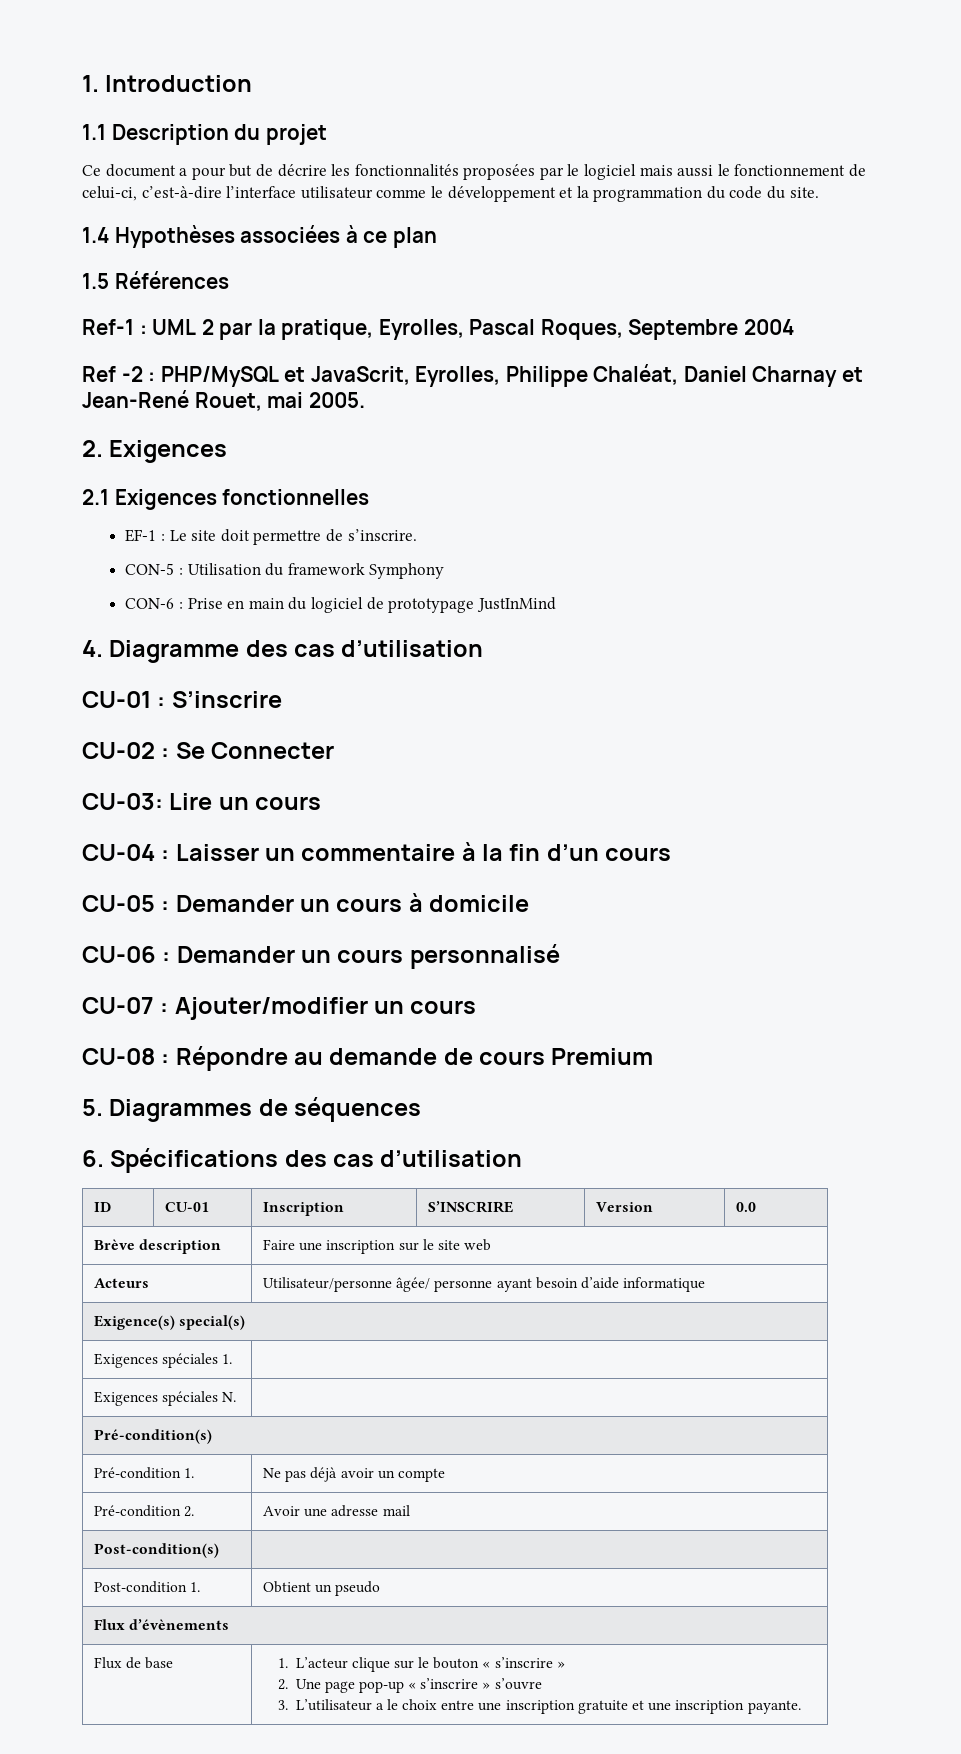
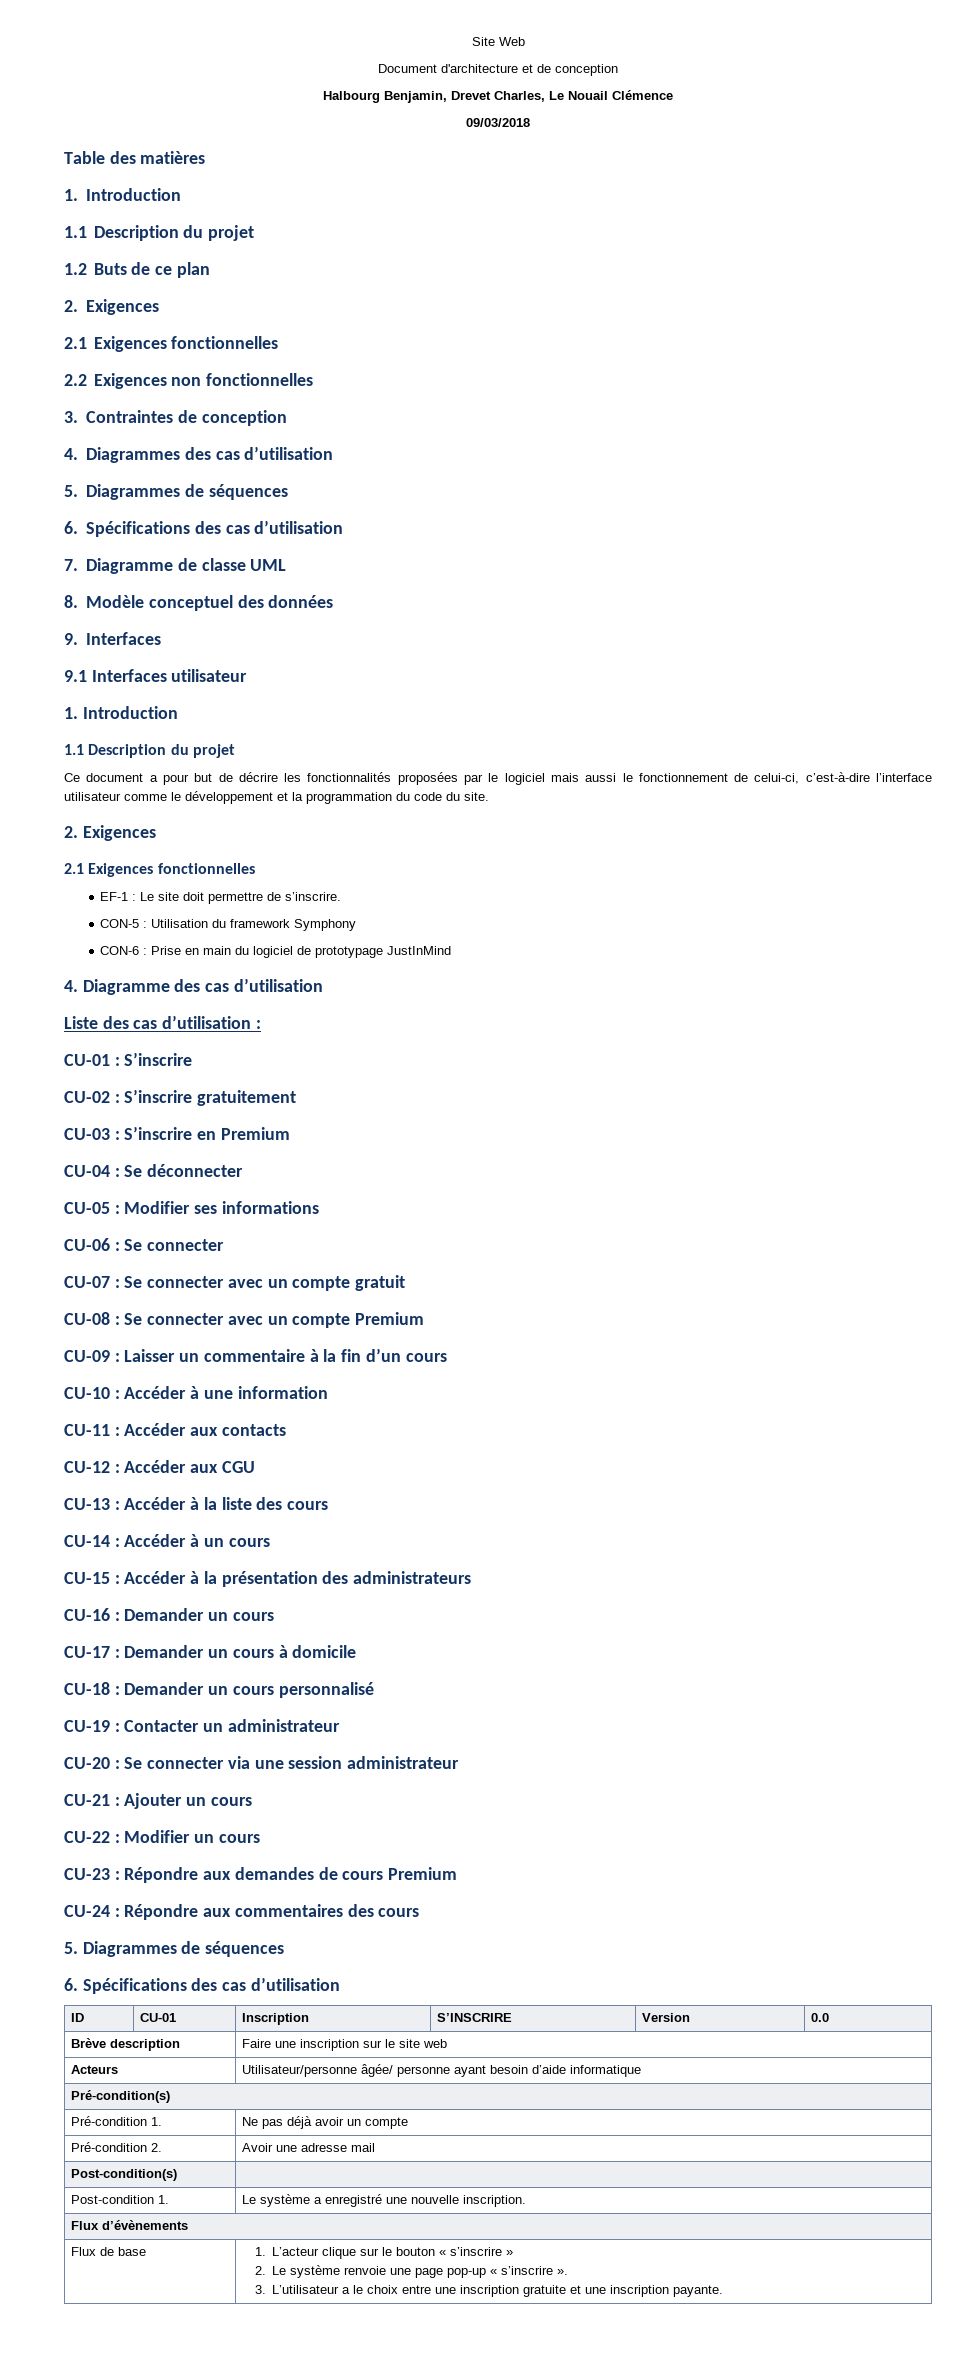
(82, 83) none -> [471,37,525,46] [378,64,618,76] [323,90,673,103] [466,118,530,127] [64,151,206,164] [64,188,182,201] [64,225,254,241] [64,262,210,278] [64,299,160,315] [64,336,279,352] [64,373,313,389] [64,410,287,426] [64,446,334,463] [64,484,288,500] [64,520,344,537] [64,558,287,574] [64,595,334,611] [64,632,162,645] [64,669,248,682] Site Web // Document d'architecture et de conception // Halbourg Benjamin, Drevet Charles, Le Nouail Clémence // 09/03/2018 // Table des matières // 1. Introduction // 1.1 Description du projet // 1.2 Buts de ce plan // 2. Exigences // 2.1 Exigences fonctionnelles // 2.2 Exigences non fonctionnelles // 3. Contraintes de conception // 4. Diagrammes des cas d’utilisation // 5. Diagrammes de séquences // 6. Spécifications des cas d’utilisation // 7. Diagramme de classe UML // 8. Modèle conceptuel des données // 9. Interfaces // 9.1 Interfaces utilisateur //
[82,225,437,248] [82,271,229,289] [82,319,794,340] [82,364,863,387] [82,390,365,411] // 1.4 Hypothèses associées à ce plan // 1.5 Références // Ref-1 : UML 2 par la pratique, Eyrolles, Pascal Roques, Septembre 2004 // Ref -2 : PHP/MySQL et JavaScrit, Eyrolles, Philippe Chaléat, Daniel Charnay et Jean-René Rouet, mai 2005. -> (489, 796) none
(484, 648) none -> [64,1015,261,1029] // Liste des cas d’utilisation :
[175,742,335,759] [82,793,322,810] [82,844,155,861] Se Connecter // CU-03: Lire un cours // CU-04 -> [124,1089,297,1106] [64,1126,290,1140] [64,1164,244,1177] [64,1201,319,1214] [64,1238,225,1251] [64,1275,406,1291] [64,1312,425,1328] [64,1350,110,1362] S’inscrire gratuitement // CU-03 : S’inscrire en Premium // CU-04 : Se déconnecter // CU-05 : Modifier ses informations // CU-06 : Se connecter // CU-07 : Se connecter avec un compte gratuit // CU-08 : Se connecter avec un compte Premium // CU-09
[82,895,155,912] CU-05 -> [64,1386,328,1399] [64,1423,286,1436] [64,1460,255,1473] [64,1497,329,1510] [64,1534,270,1547] [64,1571,472,1587] [64,1608,274,1621] [64,1646,110,1658] CU-10 : Accéder à une information // CU-11 : Accéder aux contacts // CU-12 : Accéder aux CGU // CU-13 : Accéder à la liste des cours // CU-14 : Accéder à un cours // CU-15 : Accéder à la présentation des administrateurs // CU-16 : Demander un cours // CU-17
[82,946,156,963] CU-06 -> [64,1682,110,1695] CU-18
[82,997,477,1020] [82,1046,654,1071] CU-07 : Ajouter/modifier un cours // CU-08 : Répondre au demande de cours Premium -> [64,1719,340,1732] [64,1756,460,1769] [64,1793,252,1809] [64,1830,260,1843] [64,1867,458,1883] [64,1904,420,1920] CU-19 : Contacter un administrateur // CU-20 : Se connecter via une session administrateur // CU-21 : Ajouter un cours // CU-22 : Modifier un cours // CU-23 : Répondre aux demandes de cours Premium // CU-24 : Répondre aux commentaires des cours
[93,1315,246,1330] [93,1353,233,1368] [93,1391,237,1406] // Exigence(s) special(s) // Exigences spéciales 1. | // Exigences spéciales N. | -> (641, 2071) none
[262,1581,381,1596] Obtient un pseudo -> [241,2194,526,2207] Le système a enregistré une nouvelle inscription.
[295,1679,321,1689] Une -> [272,2265,412,2278] Le système renvoie une
[482,1678,542,1690] » s’ouvre -> [557,2269,569,2275] ».

